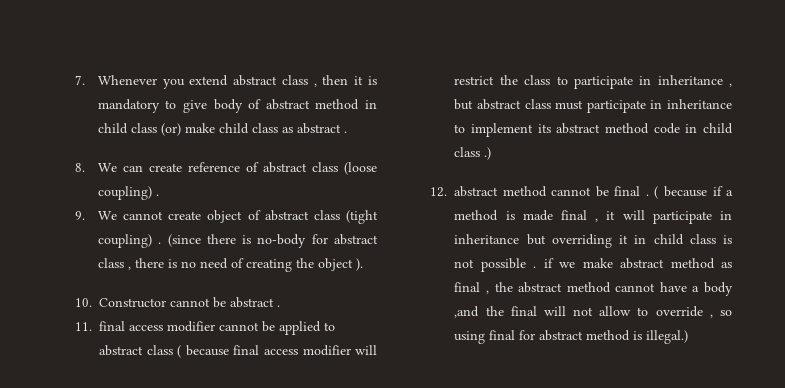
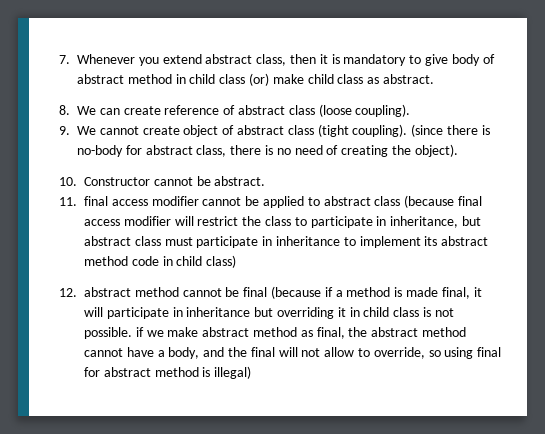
[281,75,317,87] class , -> [256,54,287,66] class,
[296,123,347,134] abstract . -> [382,74,434,84] abstract.
[97,186,159,200] coupling) . -> [355,104,411,117] coupling).
[97,234,162,248] coupling) . -> [352,124,408,137] coupling).
[97,258,131,270] class , -> [196,145,227,157] class,
[317,258,363,271] object ). -> [414,144,458,157] object).
[230,297,281,308] abstract . -> [214,176,266,186] abstract.
[177,345,229,358] ( because -> [404,195,455,208] (because
[657,75,732,87] inheritance , -> [390,216,459,228] inheritance,
[454,147,492,160] class .) -> [206,255,237,268] class)
[645,186,707,199] . ( because -> [271,286,322,299] (because
[561,210,599,222] final , -> [441,287,470,299] final,
[480,258,537,272] possible . -> [84,327,133,339] possible.
[454,282,490,294] final , -> [316,327,345,339] final,
[704,282,733,296] [454,306,480,318] body ,and -> [168,347,225,359] body, and
[655,306,713,318] override , -> [373,347,425,359] override,
[646,330,689,344] illegal.) -> [214,366,252,379] illegal)

